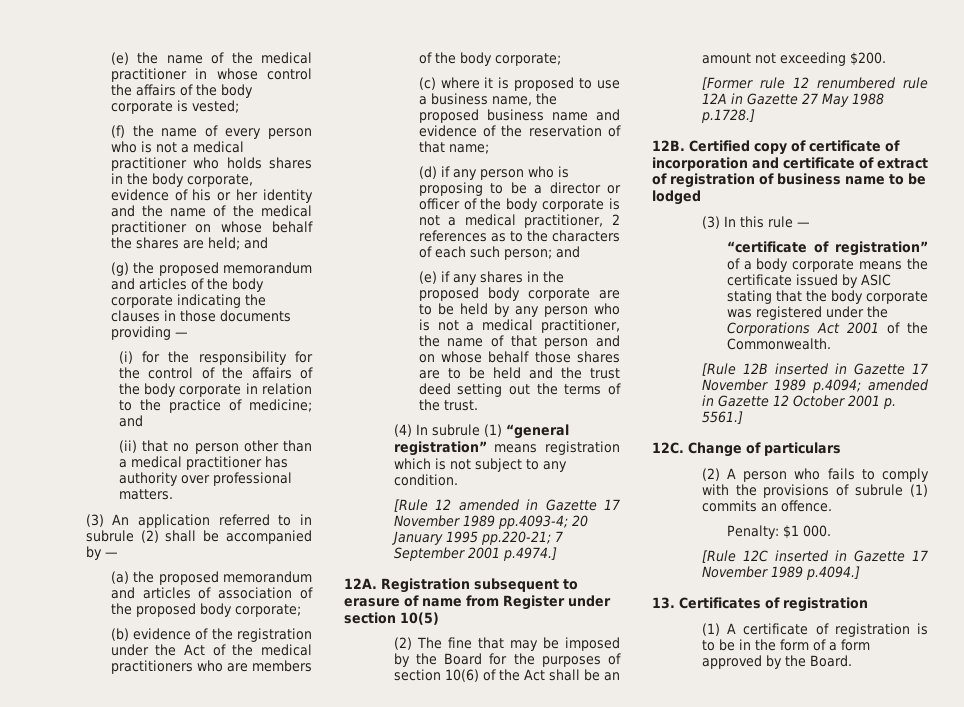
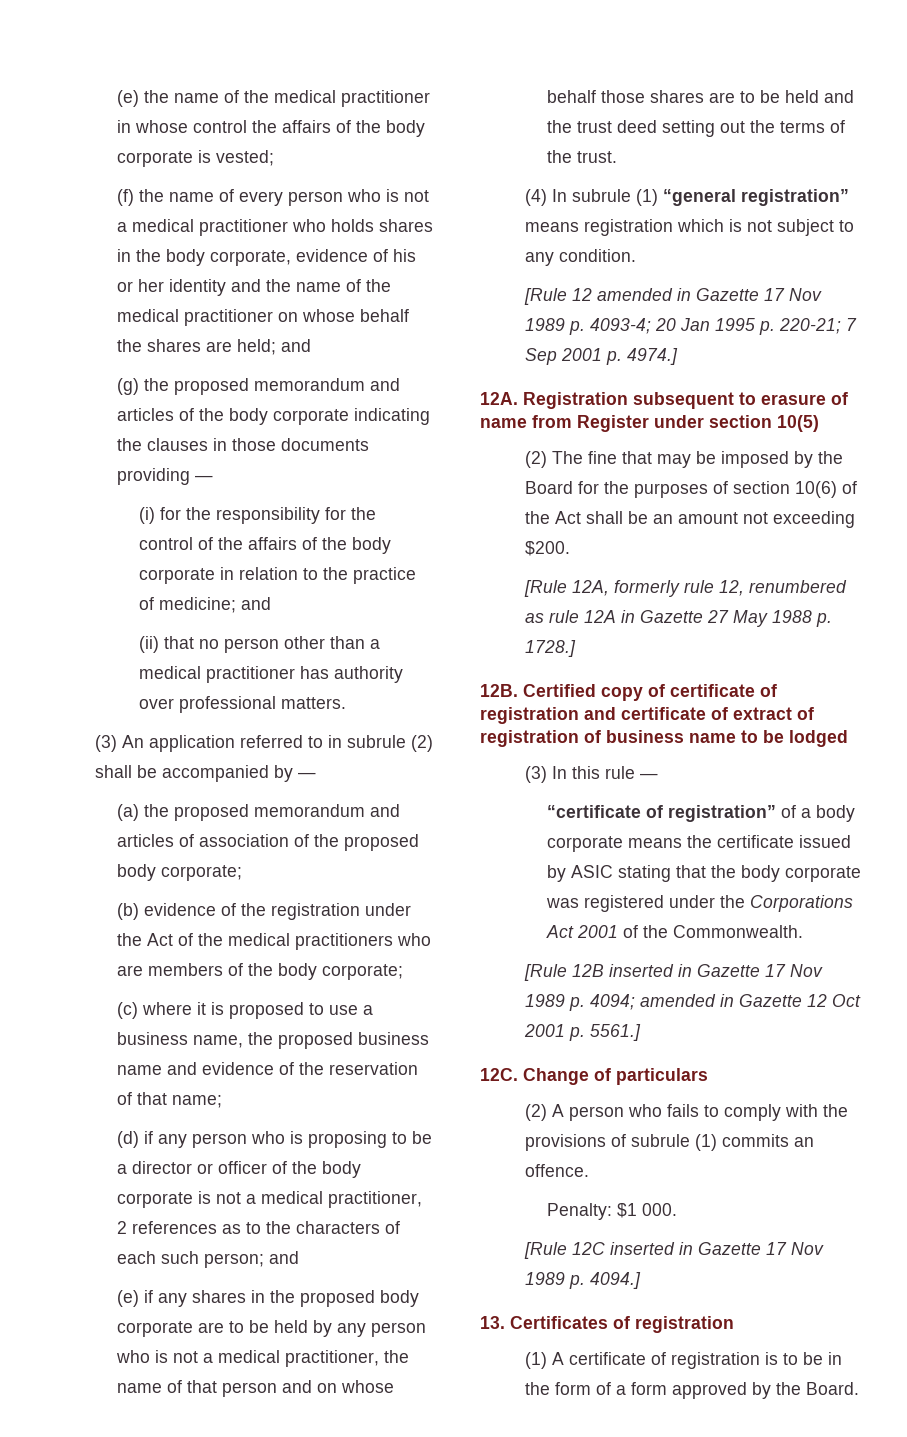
[393,515,588,529] [390,531,563,545] [393,547,557,561] November 1989 pp.4093-4; 20 January 1995 pp.220-21; 7 September 2001 p.4974.] -> [788,288,822,301] [524,318,857,335] [524,348,678,365] Nov 1989 p. 4093-4; 20 Jan 1995 p. 220-21; 7 Sep 2001 p. 4974.]
[701,77,896,90] [Former rule 12 renumbered -> [523,580,847,597] [524,613,544,623] [Rule 12A, formerly rule 12, renumbered as
[700,109,755,123] p.1728.] -> [815,613,832,627] [524,640,576,657] p. 1728.]
[652,157,748,171] incorporation -> [480,707,579,724] registration
[701,379,861,393] November 1989 p.4094; -> [789,964,823,977] [524,994,635,1011] Nov 1989 p. 4094;
[792,395,845,407] October -> [831,994,861,1007] Oct
[701,566,860,580] November 1989 p.4094.] -> [790,1242,824,1255] [524,1272,641,1289] Nov 1989 p. 4094.]

